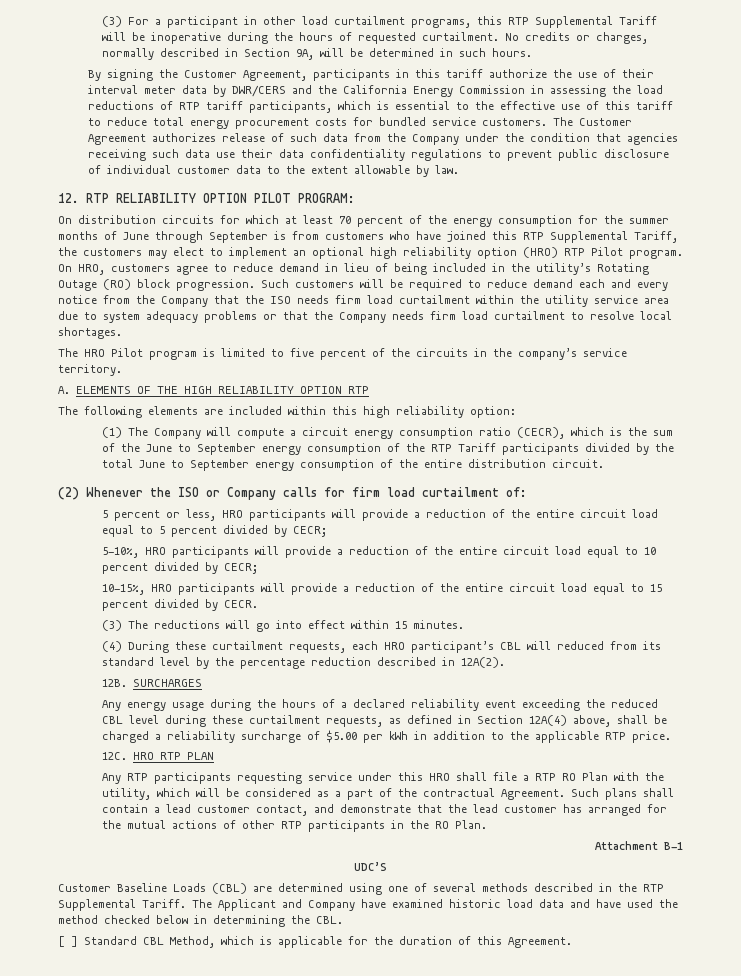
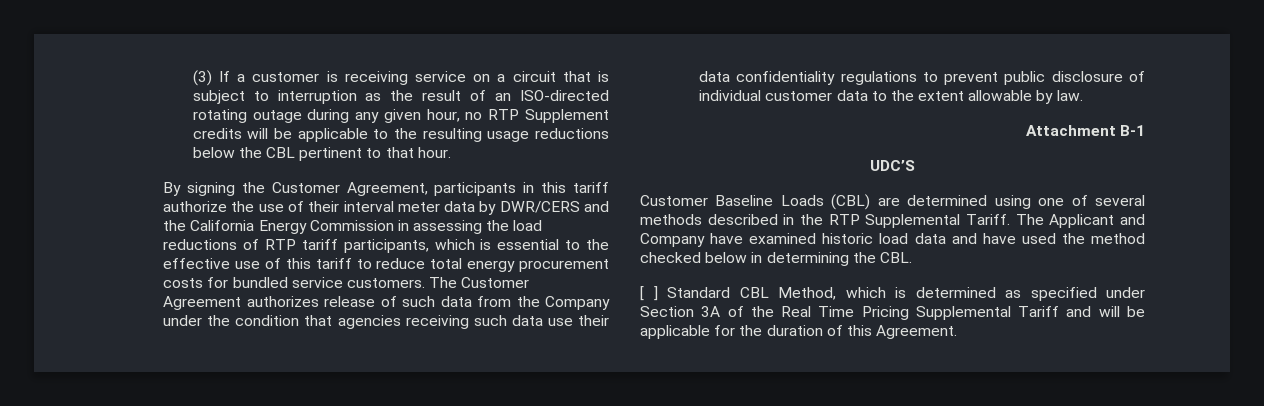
[102,16,658,28] [102,32,649,44] [102,48,533,60] (3) For a participant in other load curtailment programs, this RTP Supplemental Tariff will be inoperative during the hours of requested curtailment. No credits or charges, normally described in Section 9A, will be determined in such hours. -> [192,70,609,86] [192,90,609,104] [192,109,609,123] [192,128,609,142] [192,147,451,161] (3) If a customer is receiving service on a circuit that is subject to interruption as the result of an ISO-directed rotating outage during any given hour, no RTP Supplement credits will be applicable to the resulting usage reductions below the CBL pertinent to that hour.
[58,193,355,203] [58,215,669,227] [58,231,678,243] [58,247,683,259] [58,263,649,275] [58,279,668,291] [58,295,669,307] [58,311,672,323] [58,327,122,339] [58,348,627,360] [58,364,122,376] [58,386,369,394] [58,406,516,418] [102,427,674,439] [102,443,675,455] [102,459,605,471] [58,487,527,500] [102,509,659,521] [102,525,328,537] [102,546,657,558] [102,562,259,574] [102,583,663,595] [102,599,259,611] [102,620,465,632] [102,641,662,653] [102,657,506,669] [102,679,203,687] [102,699,659,711] [102,715,668,727] [102,730,672,743] [102,752,215,760] [102,772,665,784] [102,788,675,800] [102,804,668,816] [102,820,488,832] // 12. RTP RELIABILITY OPTION PILOT PROGRAM: // On distribution circuits for which at least 70 percent of the energy consumption for the summer months of June through September is from customers who have joined this RTP Supplemental Tariff, the customers may elect to implement an optional high reliability option (HRO) RTP Pilot program. On HRO, customers agree to reduce demand in lieu of being included in the utility’s Rotating Outage (RO) block progression. Such customers will be required to reduce demand each and every notice from the Company that the ISO needs firm load curtailment within the utility service area due to system adequacy problems or that the Company needs firm load curtailment to resolve local shortages. // The HRO Pilot program is limited to five percent of the circuits in the company’s service territory. // A. ELEMENTS OF THE HIGH RELIABILITY OPTION RTP // The following elements are included within this high reliability option: // (1) The Company will compute a circuit energy consumption ratio (CECR), which is the sum of the June to September energy consumption of the RTP Tariff participants divided by the total June to September energy consumption of the entire distribution circuit. // (2) Whenever the ISO or Company calls for firm load curtailment of: // 5 percent or less, HRO participants will provide a reduction of the entire circuit load equal to 5 percent divided by CECR; // 5-10%, HRO participants will provide a reduction of the entire circuit load equal to 10 percent divided by CECR; // 10-15%, HRO participants will provide a reduction of the entire circuit load equal to 15 percent divided by CECR. // (3) The reductions will go into effect within 15 minutes. // (4) During these curtailment requests, each HRO participant’s CBL will reduced from its standard level by the percentage reduction described in 12A(2). // 12B. SURCHARGES // Any energy usage during the hours of a declared reliability event exceeding the reduced CBL level during these curtailment requests, as defined in Section 12A(4) above, shall be charged a reliability surcharge of $5.00 per kWh in addition to the applicable RTP price. // 12C. HRO RTP PLAN // Any RTP participants requesting service under this HRO shall file a RTP RO Plan with the utility, which will be considered as a part of the contractual Agreement. Such plans shall contain a lead customer contact, and demonstrate that the lead customer has arranged for the mutual actions of other RTP participants in the RO Plan. -> (1083, 95) none
(272, 940) none -> [915,287,1145,301] [640,306,1145,320] determined as specified under Section 3A of the Real Time Pricing Supplemental Tariff and will be

